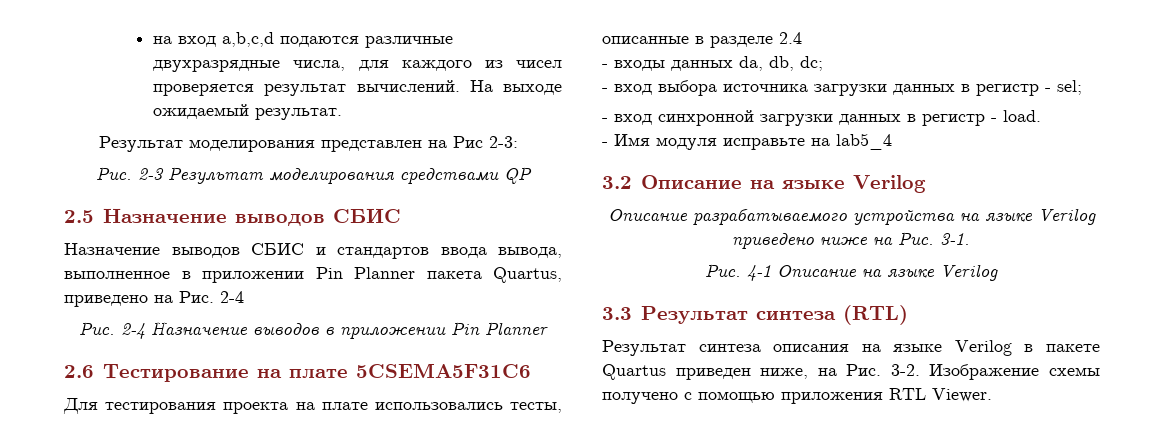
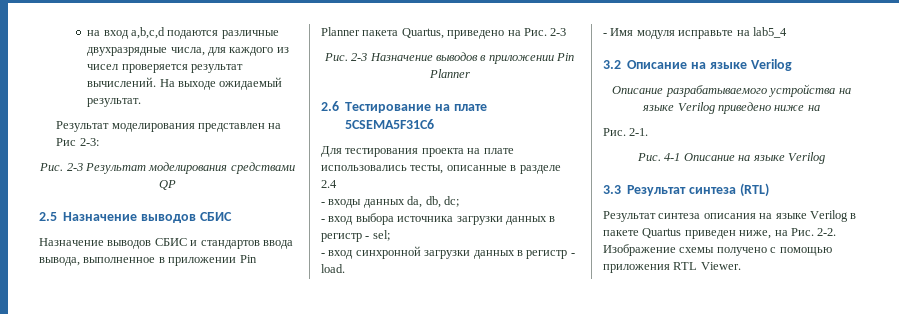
[220,291,244,303] [79,322,145,339] 2-4 // Рис. 2-4 -> [550,28,567,36] [323,53,368,61] 2-3 // Рис. 2-3
[898,232,970,245] Рис. 3-1. -> [603,128,649,136] // Рис. 2-1.
[890,364,920,376] 3-2. -> [817,228,837,236] 2-2.

